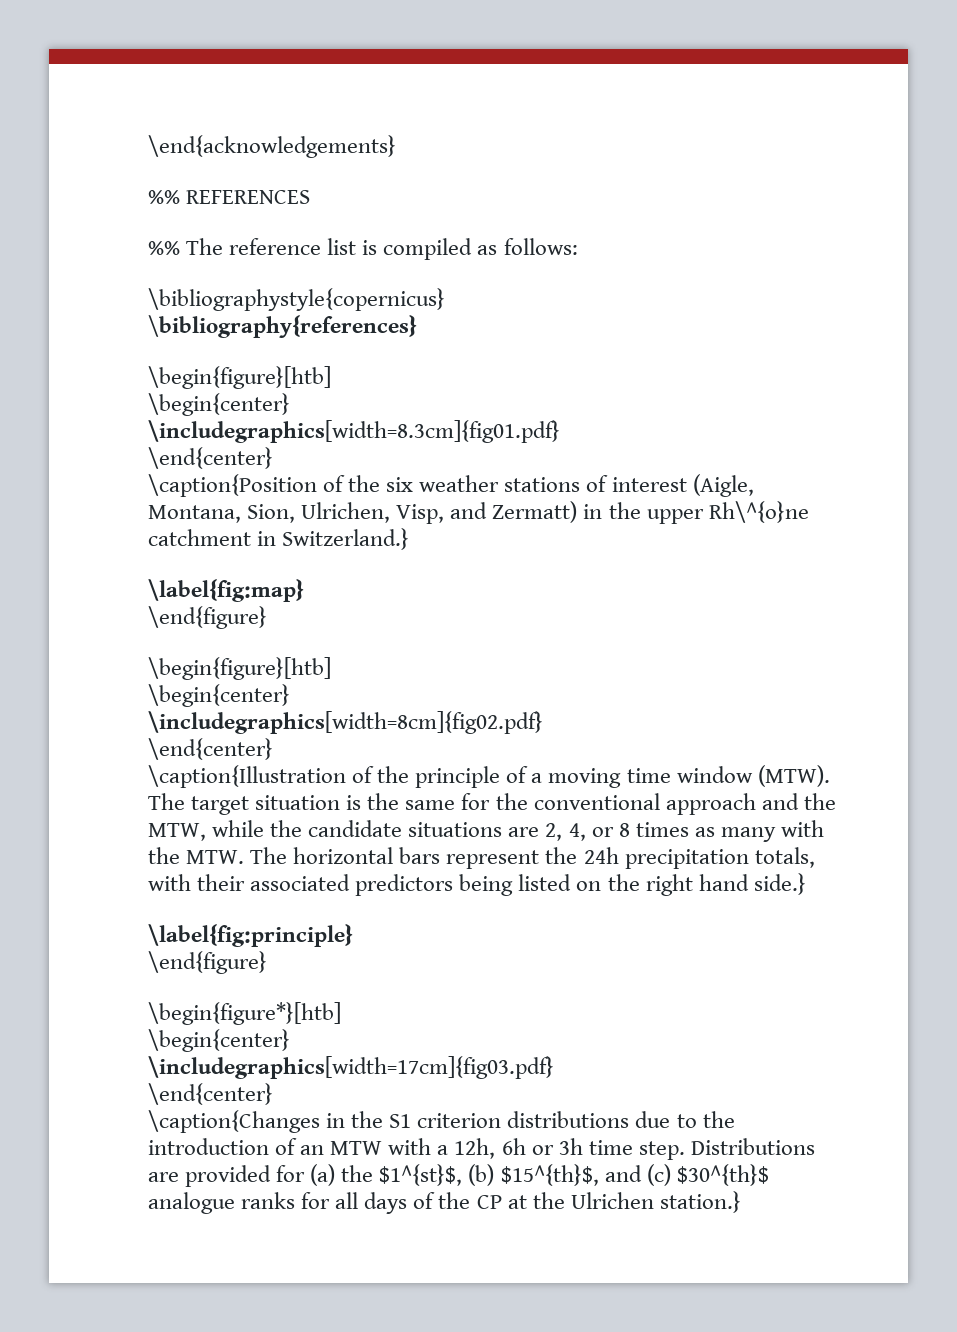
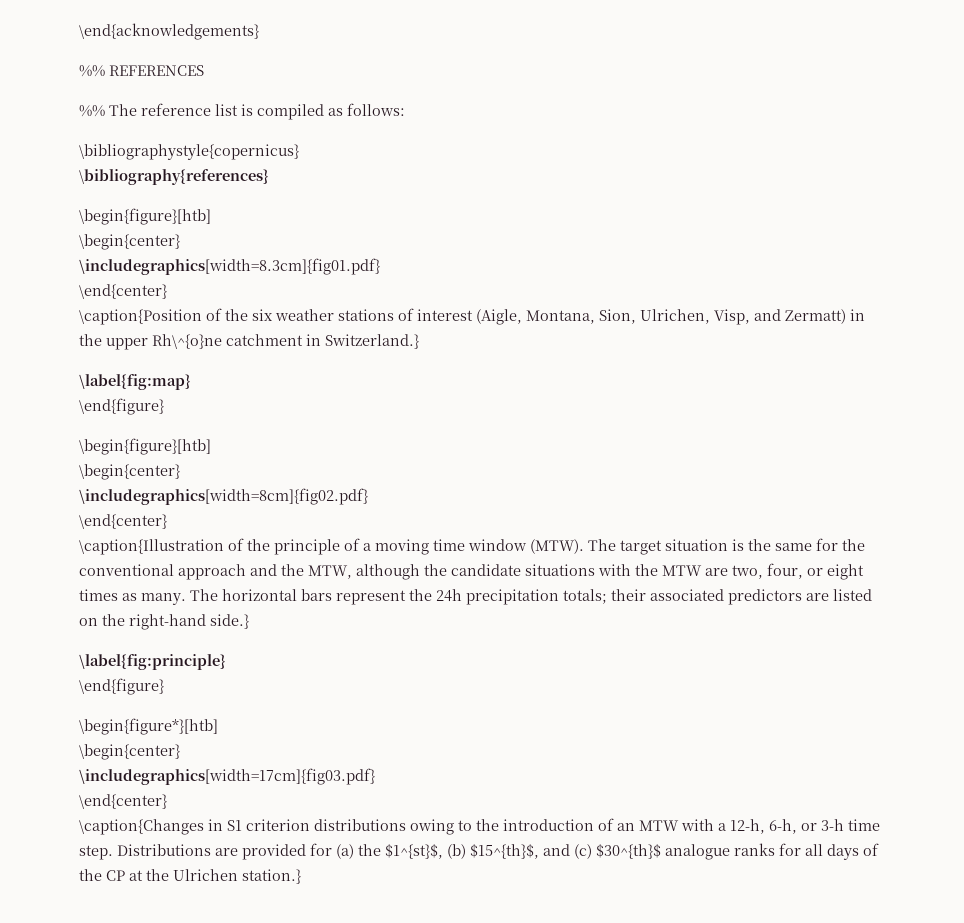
[212,820,265,837] while -> [356,564,420,580] although
[508,820,824,842] [148,847,245,864] are 2, 4, or 8 times as many with the MTW. -> [598,563,864,580] [79,589,186,605] with the MTW are two, four, or eight times as many.
[754,847,815,868] [148,874,191,891] totals, with -> [563,589,607,604] totals;
[459,874,514,896] being -> [806,593,829,601] are
[645,874,749,896] right hand -> [129,614,206,630] right-hand
[351,1111,384,1128] the -> (223, 825) none
[635,1111,671,1128] due -> [410,819,454,835] owing
[454,1138,583,1159] 12h, 6h or 3h -> [730,819,844,834] 12-h, 6-h, or 3-h

